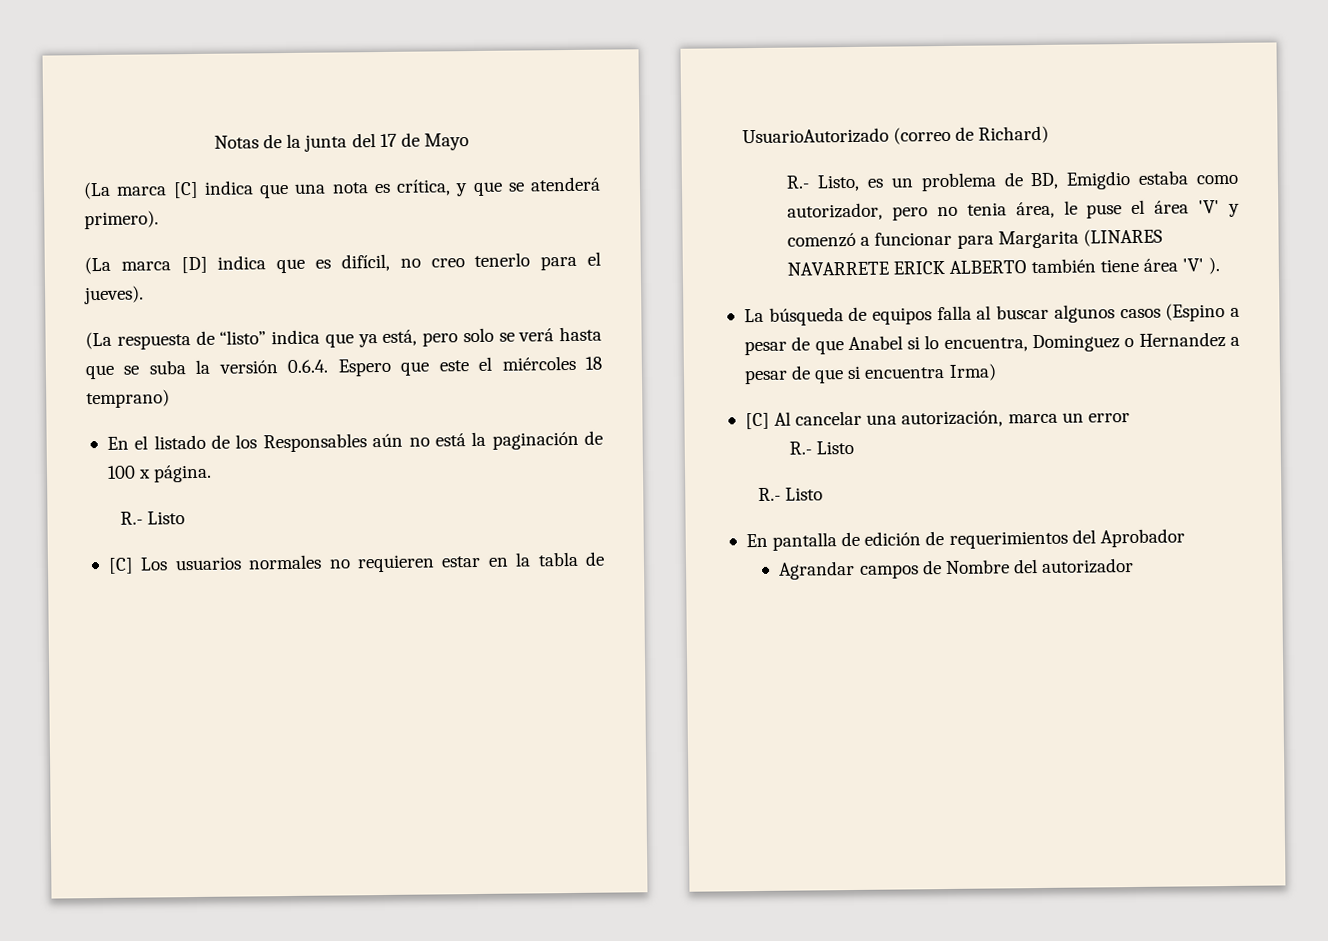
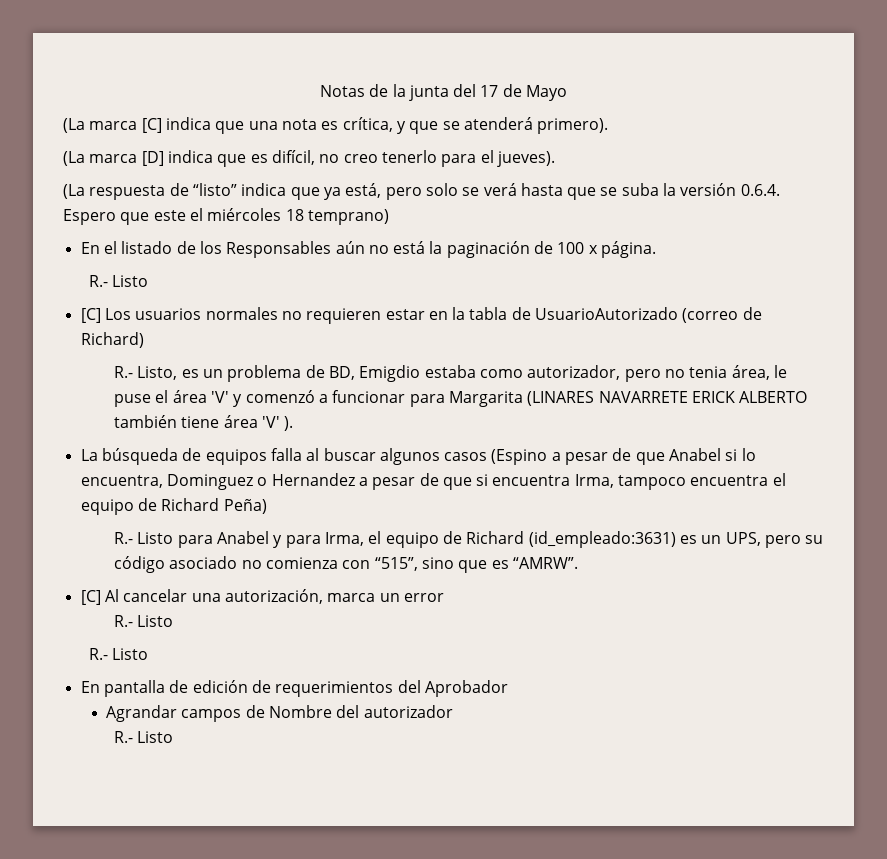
[948,363,997,381] Irma) -> [574,473,786,490] [80,498,267,515] [114,531,824,548] [114,556,578,573] Irma, tampoco encuentra el equipo de Richard Peña) // R.- Listo para Anabel y para Irma, el equipo de Richard (id_empleado:3631) es un UPS, pero su código asociado no comienza con “515”, sino que es “AMRW”.
(1135, 566) none -> [114,731,174,743] // R.- Listo

